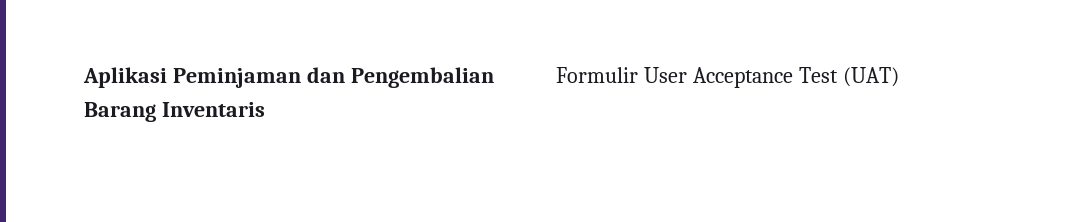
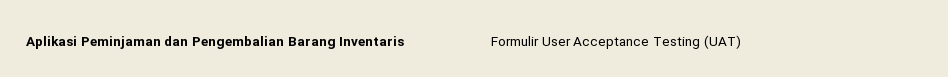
[798,67,838,83] Test -> [652,37,700,49] Testing

